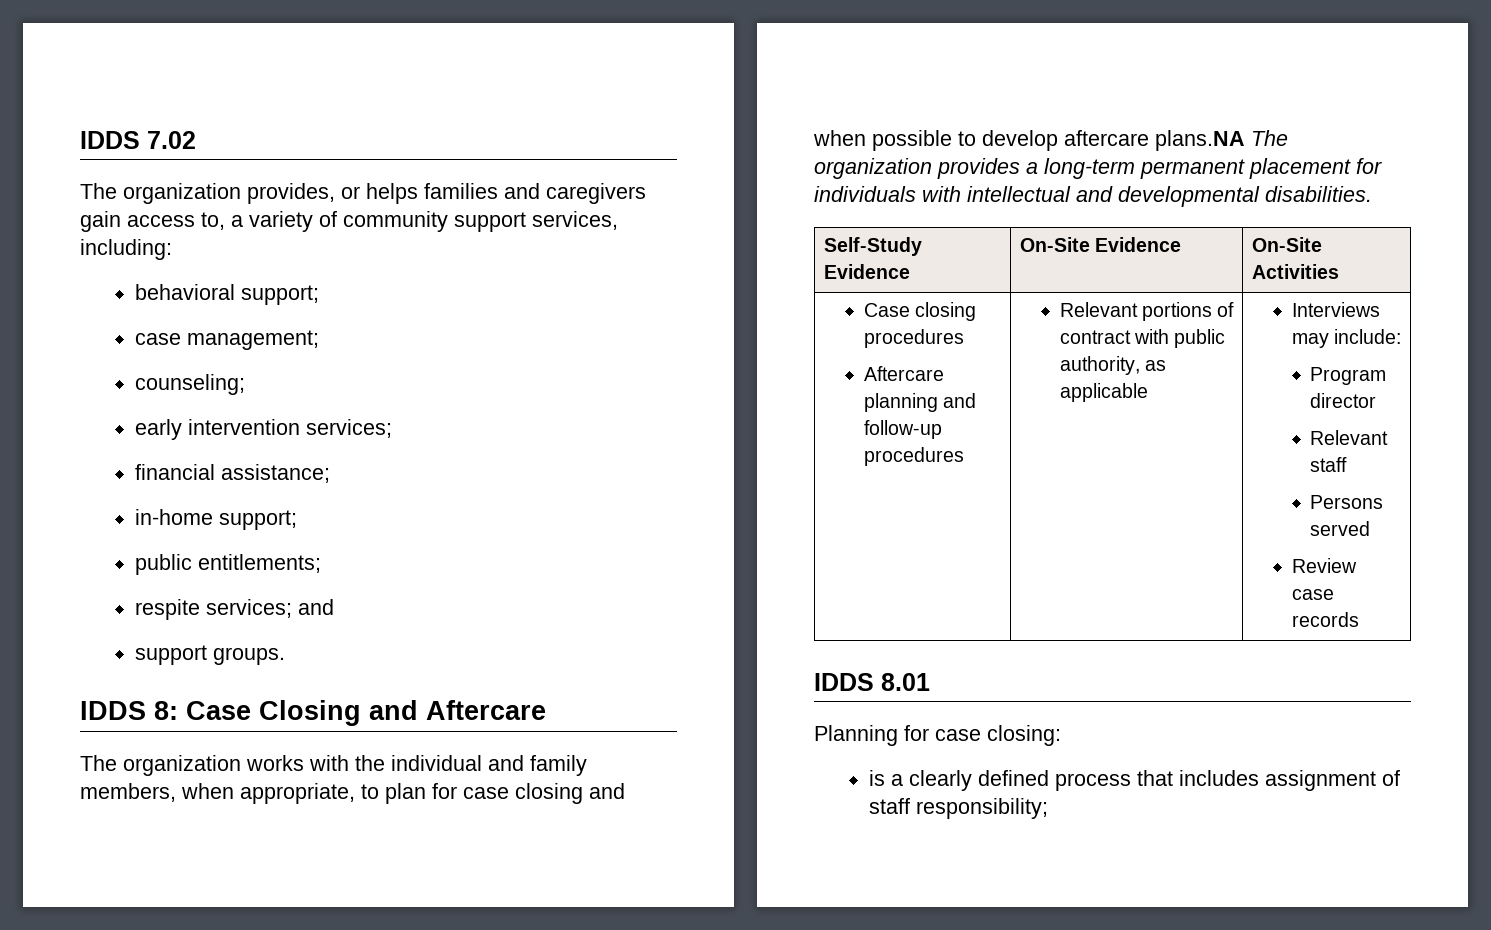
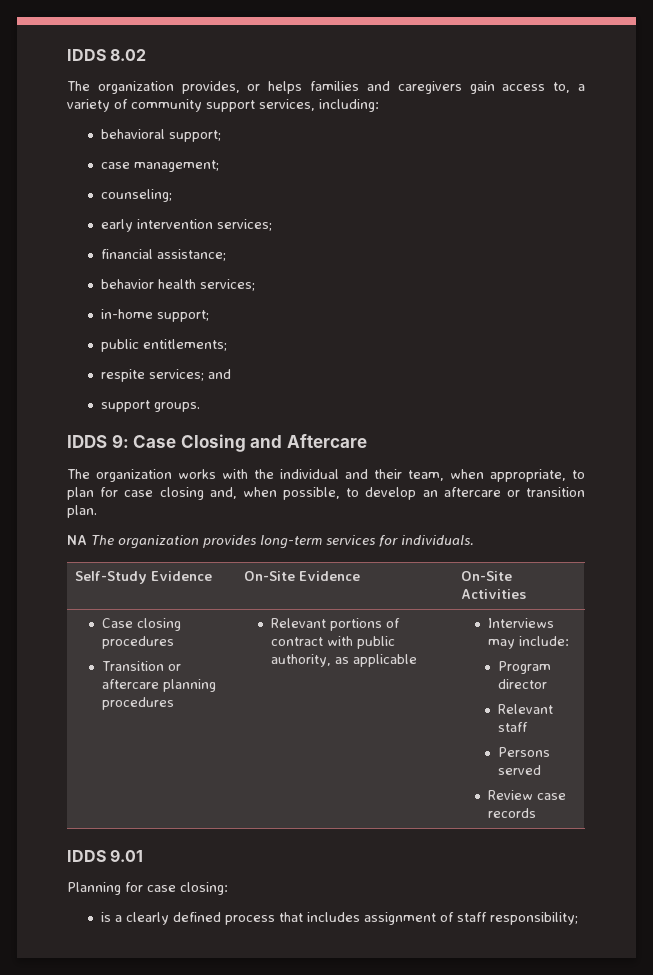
[80,131,196,149] IDDS 7.02 -> [67,49,147,61] IDDS 8.02
(330, 473) none -> [100,279,255,291] // behavior health services;
[154,701,178,720] 8: -> [111,434,129,448] 9:
[530,755,587,776] [80,783,176,802] family members, -> [374,469,444,481] their team,
[589,783,625,799] [813,130,1288,151] [814,158,1382,179] [814,186,1372,207] and when possible to develop aftercare plans.NA The organization provides a long-term permanent placement for individuals with intellectual and developmental disabilities. -> [209,487,586,500] [67,505,97,518] [67,535,474,549] and, when possible, to develop an aftercare or transition plan. // NA The organization provides long-term services for individuals.
[863,366,944,381] [863,393,976,412] [863,420,942,439] Aftercare planning and follow-up -> [101,661,181,671] [101,679,216,692] Transition or aftercare planning
[881,673,930,691] 8.01 -> [110,849,144,862] 9.01

